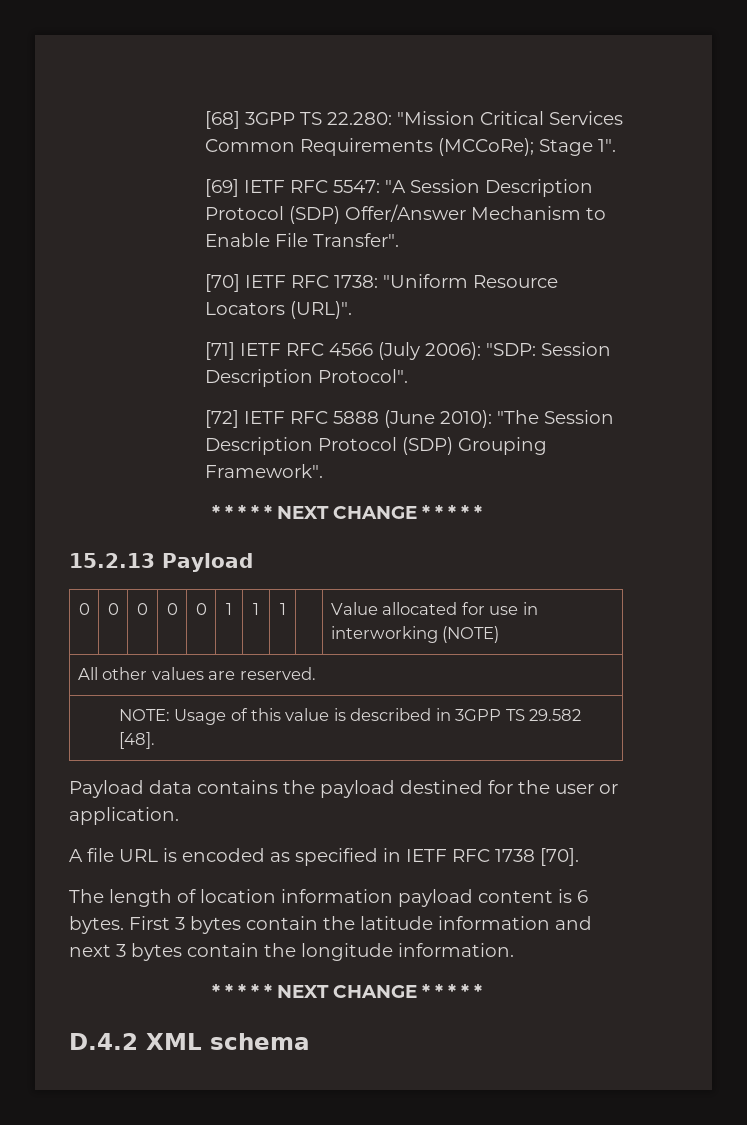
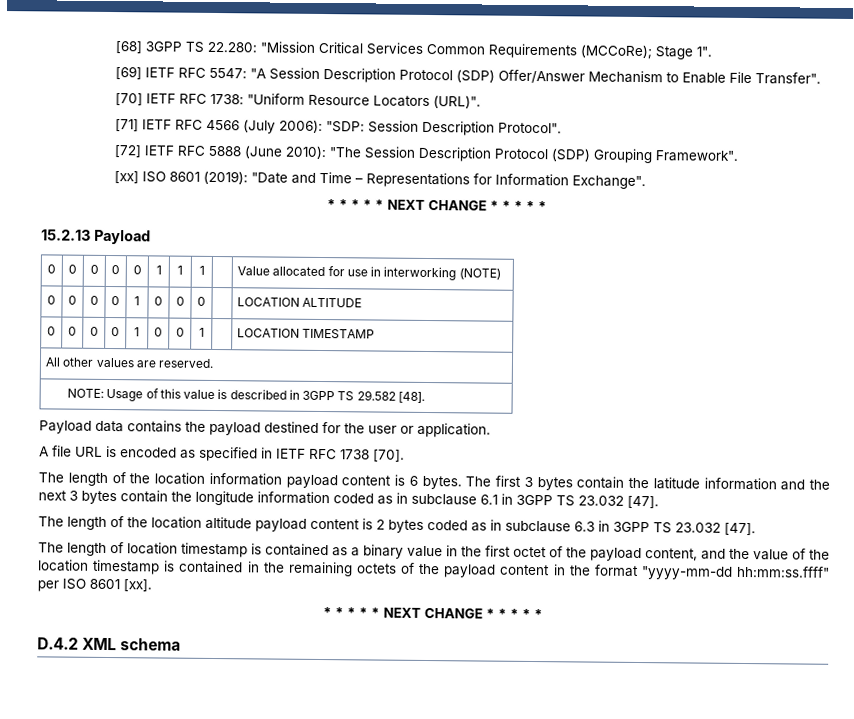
(324, 471) none -> [113,170,646,190] // [xx] ISO 8601 (2019): "Date and Time – Representations for Information Exchange".
(500, 634) none -> [47,295,56,305] [68,295,77,305] [89,295,99,305] [111,296,120,306] [134,296,140,306] [154,296,163,306] [175,296,185,306] [197,296,206,306] [237,297,363,308] [47,326,56,336] [68,326,77,336] [89,326,99,336] [111,327,120,337] [134,327,140,337] [154,327,163,337] [175,327,185,337] [198,327,205,337] [237,328,376,339] // 0 | 0 | 0 | 0 | 1 | 0 | 0 | 0 | | LOCATION ALTITUDE // 0 | 0 | 0 | 0 | 1 | 0 | 0 | 1 | | LOCATION TIMESTAMP
(196, 896) none -> [129,473,151,484] the
[129,916,170,930] First -> [465,475,521,487] The first
(592, 923) none -> [809,479,830,490] the
[398,943,514,957] information. -> [257,491,659,509] [38,516,756,536] [38,542,830,562] [37,559,830,580] [37,578,152,592] information coded as in subclause 6.1 in 3GPP TS 23.032 [47]. // The length of the location altitude payload content is 2 bytes coded as in subclause 6.3 in 3GPP TS 23.032 [47]. // The length of location timestamp is contained as a binary value in the first octet of the payload content, and the value of the location timestamp is contained in the remaining octets of the payload content in the format "yyyy-mm-dd hh:mm:ss.ffff" per ISO 8601 [xx].

